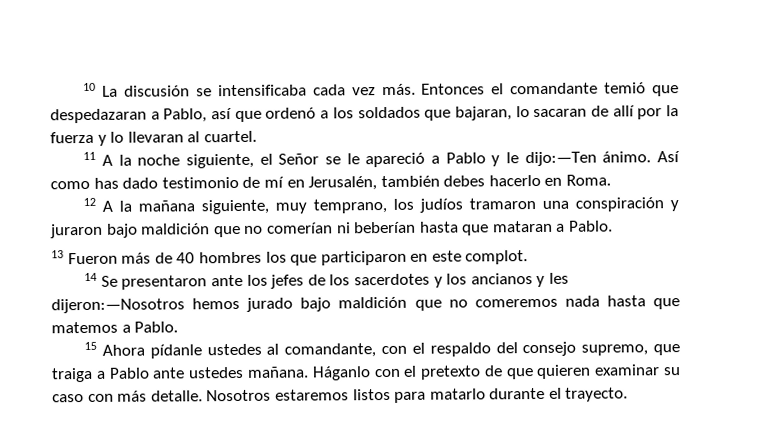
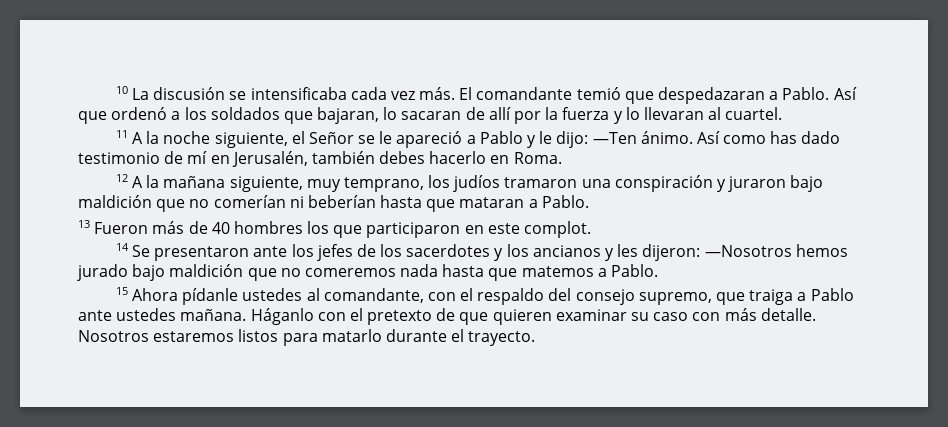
[421,83,505,95] Entonces el -> [459,87,473,100] El
[163,108,233,123] Pablo, así -> [782,87,857,100] Pablo. Así
[524,151,597,167] dijo:—Ten -> [556,131,637,148] dijo: —Ten
[51,298,185,314] dijeron:—Nosotros -> [642,244,792,261] dijeron: —Nosotros

